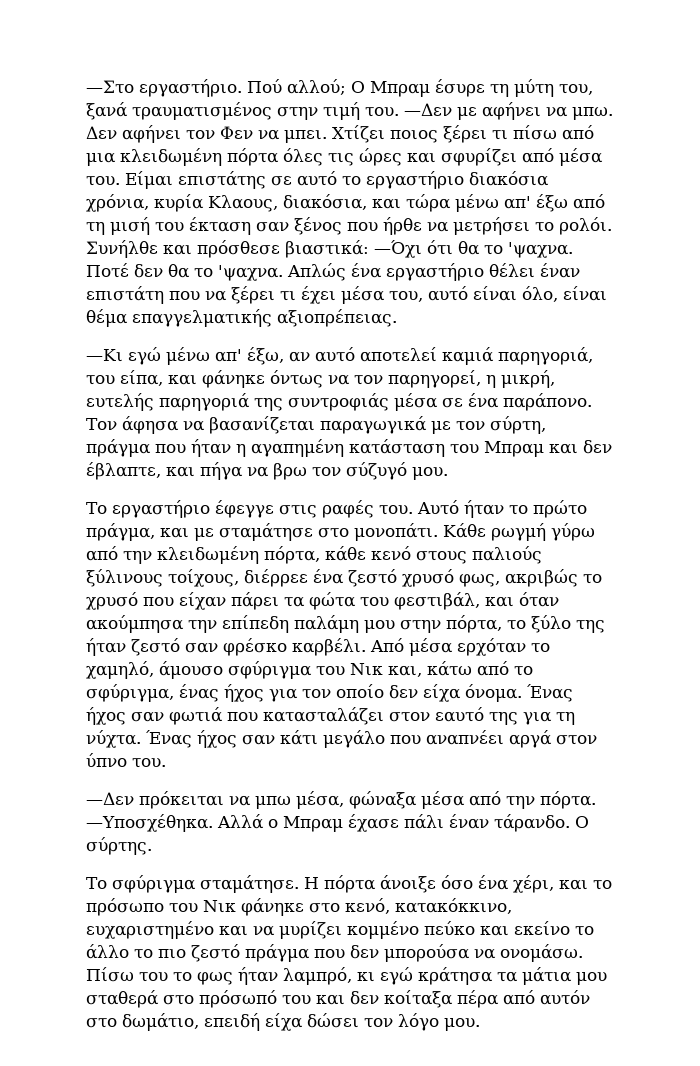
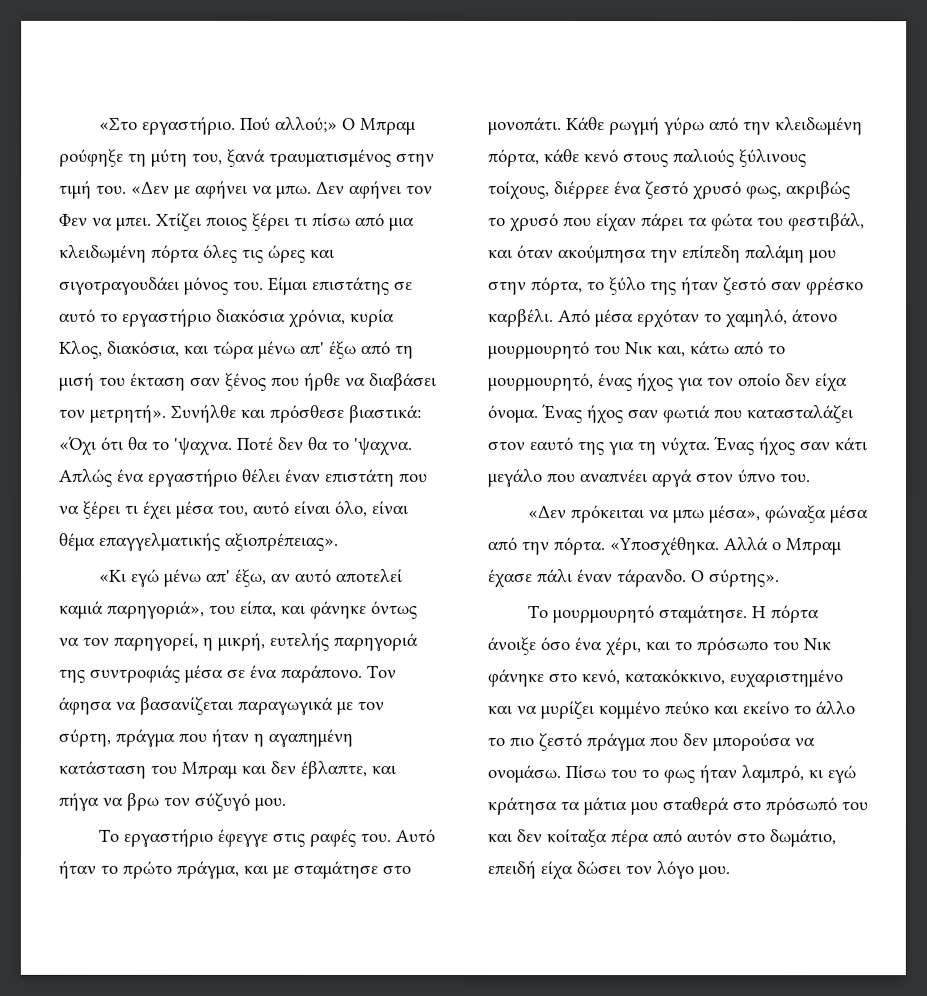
[86,80,134,94] —Στο -> [99,117,139,131] «Στο
[287,79,346,95] αλλού; -> [275,116,339,133] αλλού;»
[435,79,485,97] έσυρε -> [59,148,124,167] ρούφηξε
[404,103,452,116] —Δεν -> [131,181,170,195] «Δεν
[441,148,603,166] σφυρίζει από μέσα -> [59,276,229,295] σιγοτραγουδάει μόνος
[208,195,278,212] Κλαους, -> [59,340,103,359] Κλος,
[453,217,612,235] μετρήσει το ρολόι. -> [369,372,438,391] [59,404,167,423] διαβάσει τον μετρητή».
[374,240,422,258] —Όχι -> [59,435,98,456] «Όχι
[277,309,397,327] [86,349,123,362] αξιοπρέπειας. // —Κι -> [224,532,338,551] [98,569,128,582] αξιοπρέπειας». // «Κι
[498,347,593,365] παρηγοριά, -> [106,600,204,619] παρηγοριά»,
[159,661,312,679] άμουσο σφύριγμα -> [792,309,838,324] [488,341,590,360] άτονο μουρμουρητό
[86,684,174,702] σφύριγμα, -> [488,373,594,392] μουρμουρητό,
[86,792,134,805] —Δεν -> [527,506,567,520] «Δεν
[296,791,344,809] μέσα, -> [708,505,761,524] μέσα»,
[86,814,213,832] —Υποσχέθηκα. -> [609,537,719,557] «Υποσχέθηκα.
[86,837,152,855] [86,875,196,893] σύρτης. // Το σφύριγμα -> [708,569,779,588] [527,605,655,624] σύρτης». // Το μουρμουρητό

